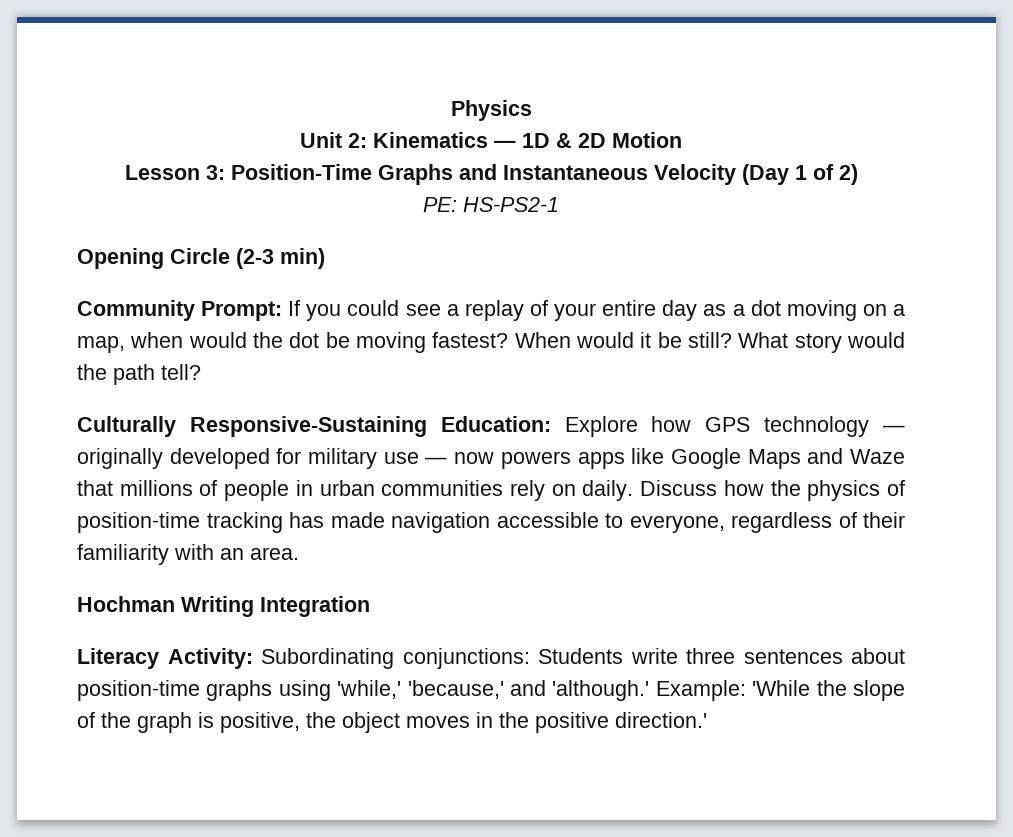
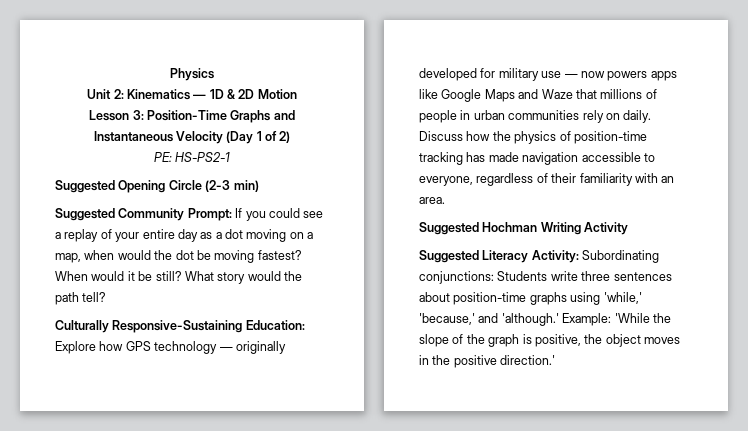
(559, 204) none -> [55,180,115,193] Suggested
(325, 258) none -> [55,208,115,221] Suggested
(299, 553) none -> [419,222,479,235] Suggested
[260,596,370,617] Integration // -> [584,222,629,235] [419,250,479,263] Activity // Suggested

